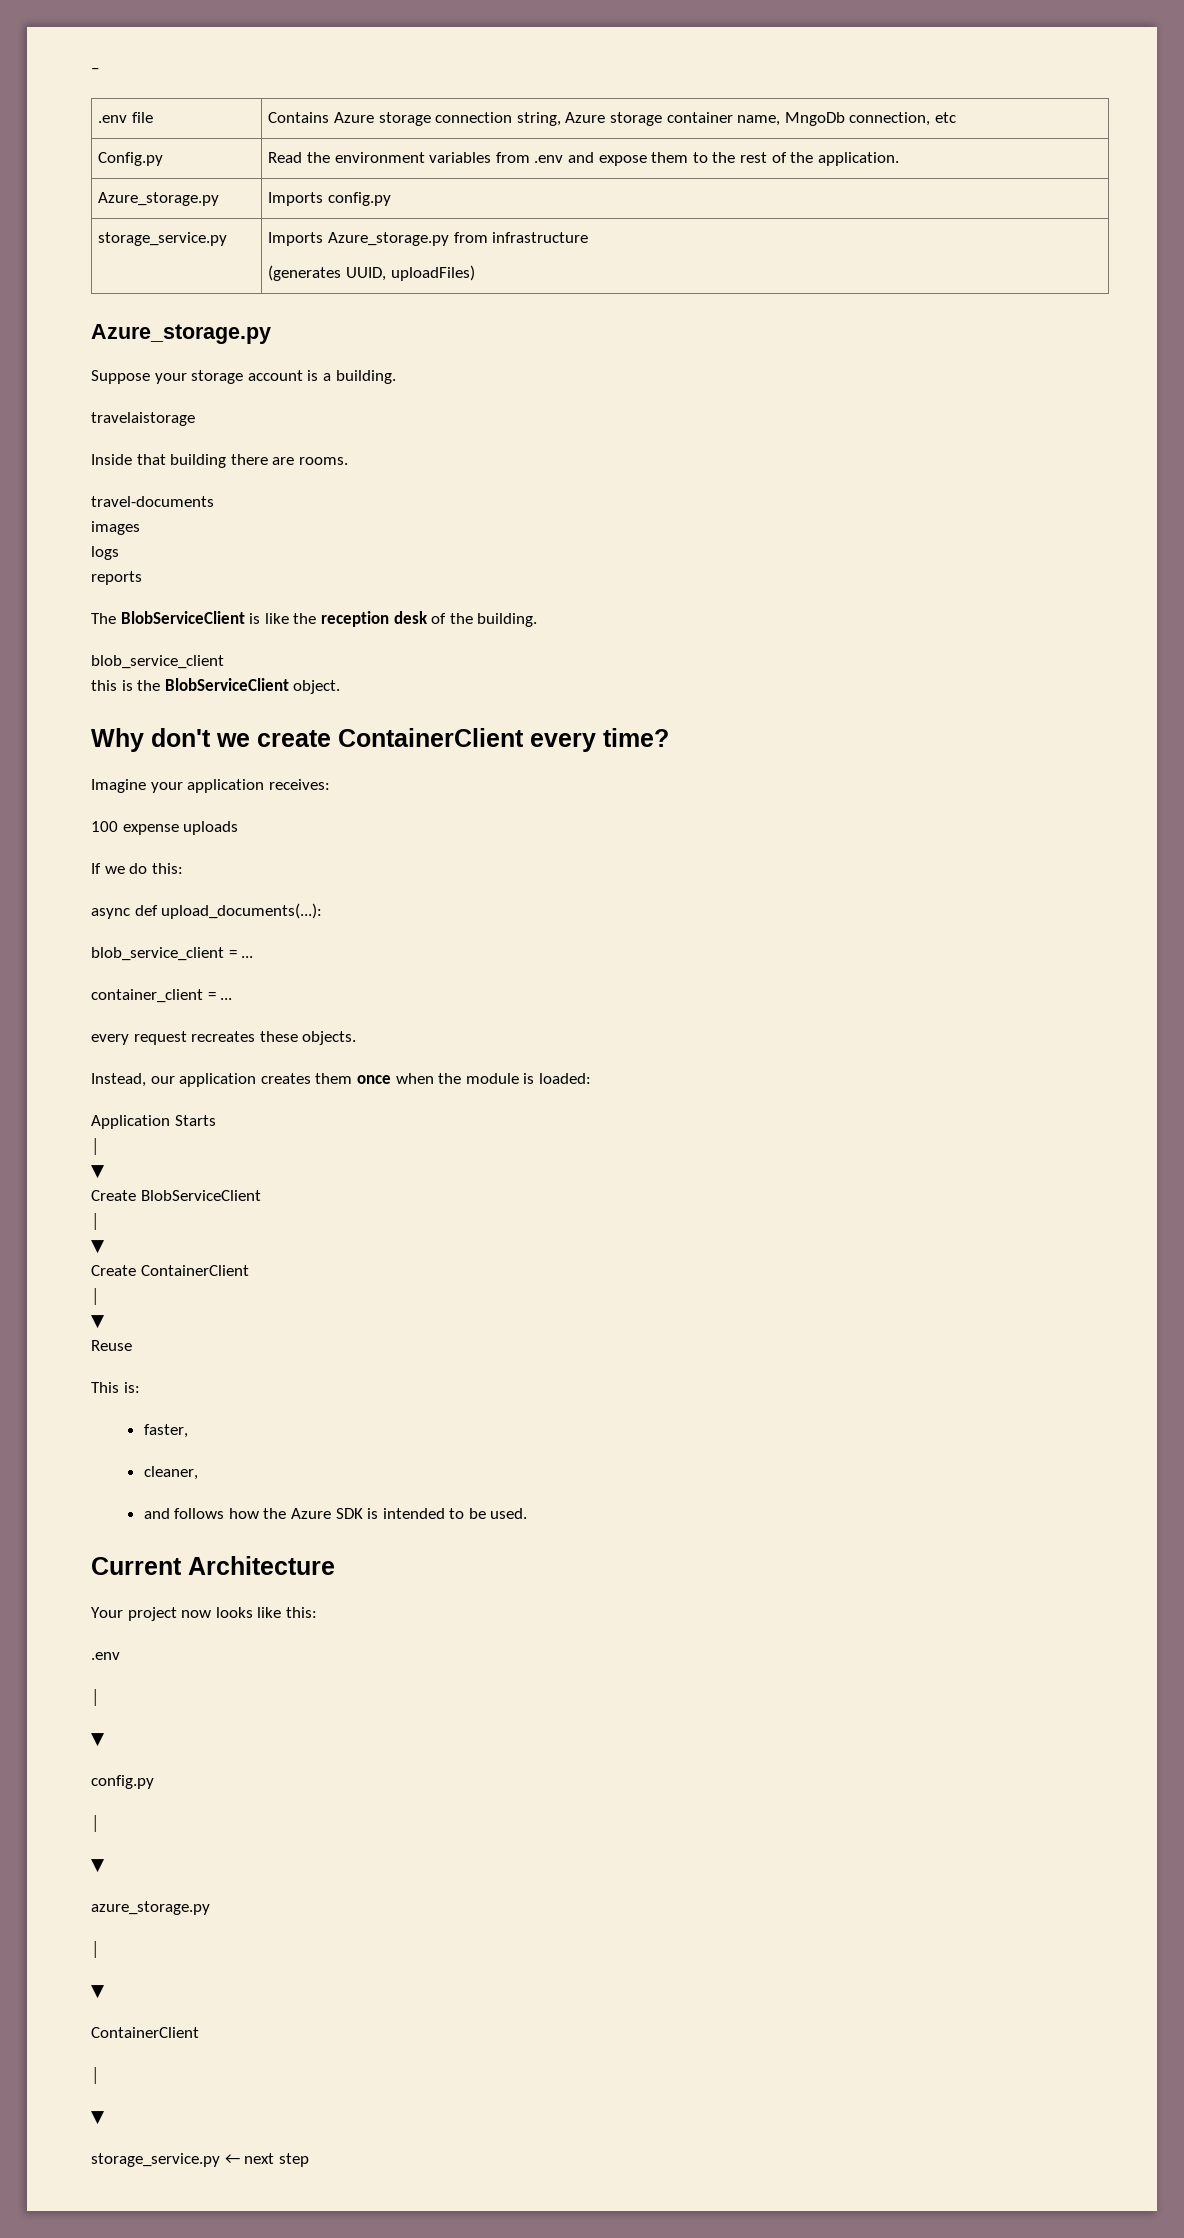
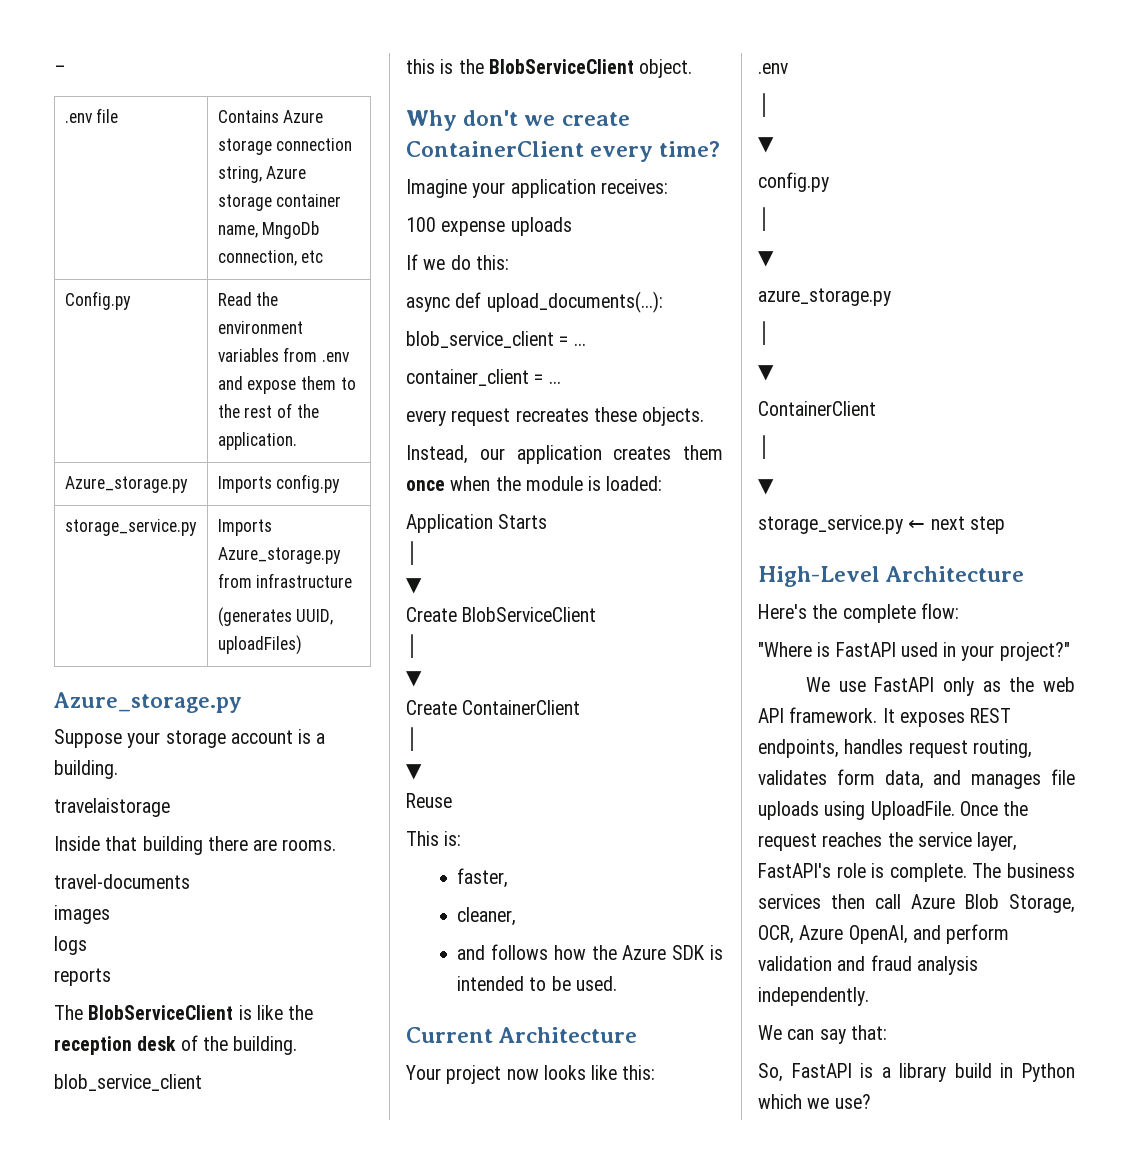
(309, 2160) none -> [758,566,1025,587] [758,603,959,623] [758,642,1070,661] [806,677,1075,696] [758,707,1012,727] [758,739,1032,758] [758,769,1075,789] [758,801,1029,820] [758,832,1018,851] [758,863,1075,882] [758,894,1075,913] [758,924,1010,944] [758,955,978,975] [758,987,869,1006] [758,1025,887,1044] [758,1063,1075,1082] [758,1094,871,1109] // High-Level Architecture // Here's the complete flow: // "Where is FastAPI used in your project?" // We use FastAPI only as the web API framework. It exposes REST endpoints, handles request routing, validates form data, and manages file uploads using UploadFile. Once the request reaches the service layer, FastAPI's role is complete. The business services then call Azure Blob Storage, OCR, Azure OpenAI, and perform validation and fraud analysis independently. // We can say that: // So, FastAPI is a library build in Python which we use?

